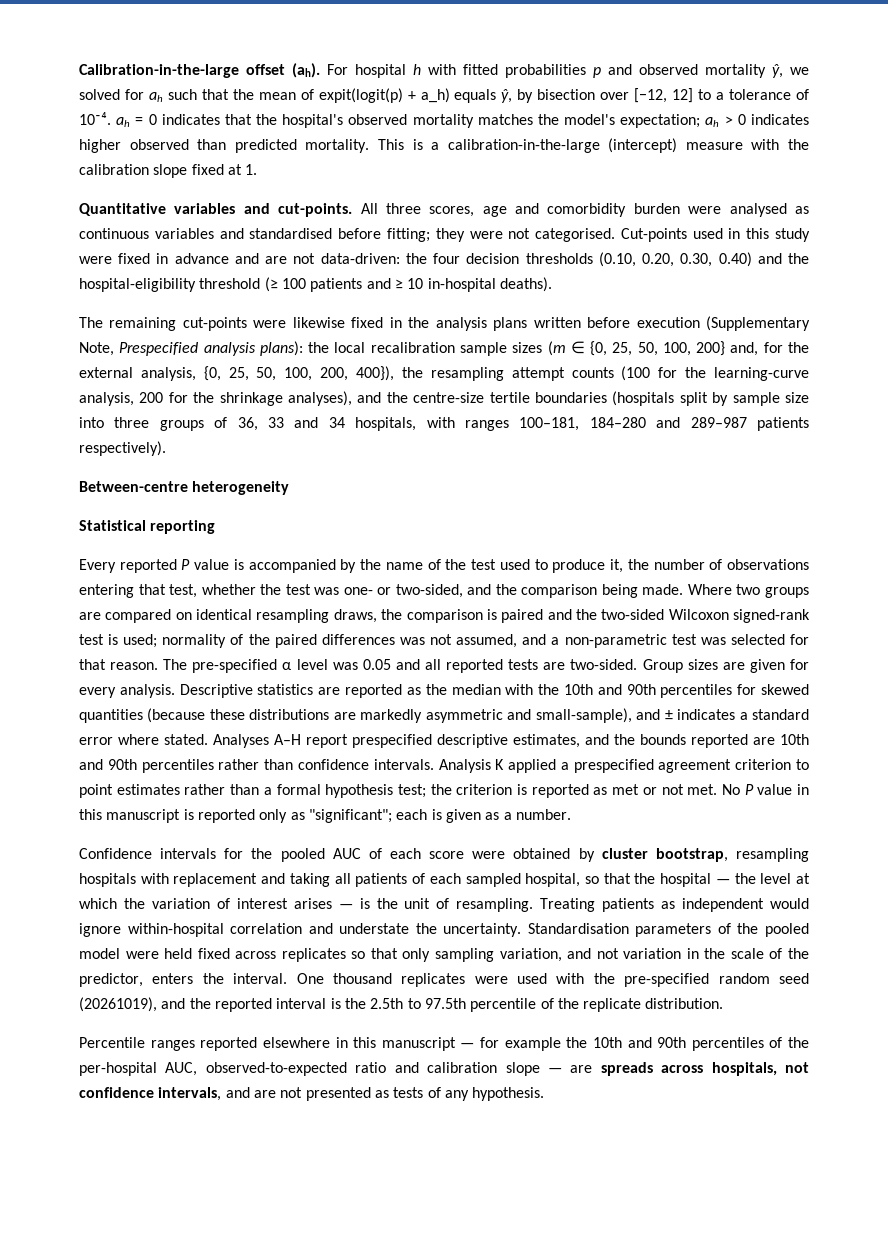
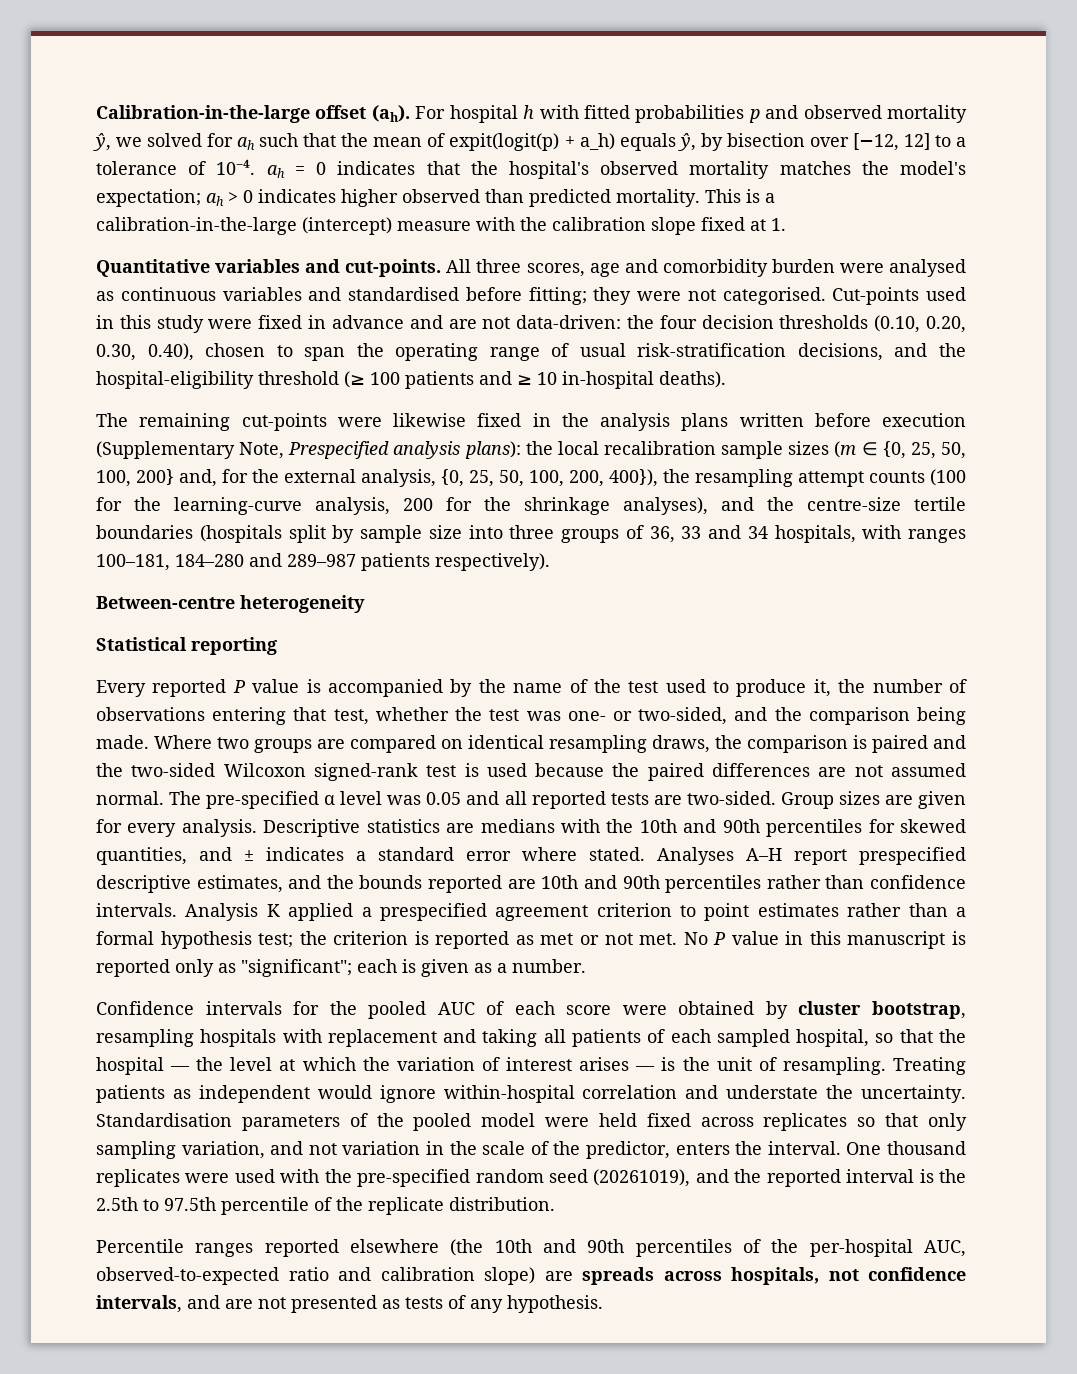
[718,252,752,267] 0.40) -> [147,343,883,361] 0.40), chosen to span the operating range of usual risk-stratification decisions,
[123,634,810,648] [79,659,159,670] used; normality of the paired differences was not assumed, and a non-parametric test was selected for that reason. -> [486,763,966,781] [96,791,164,805] used because the paired differences are not assumed normal.
[345,684,501,698] reported as the median -> [480,819,555,833] medians
[79,708,632,723] quantities (because these distributions are markedly asymmetric and small-sample), -> [96,847,187,865] quantities,
[335,1037,588,1051] in this manuscript — for example the -> [450,1239,484,1256] (the
[505,1062,562,1076] slope — -> [484,1267,535,1285] slope)

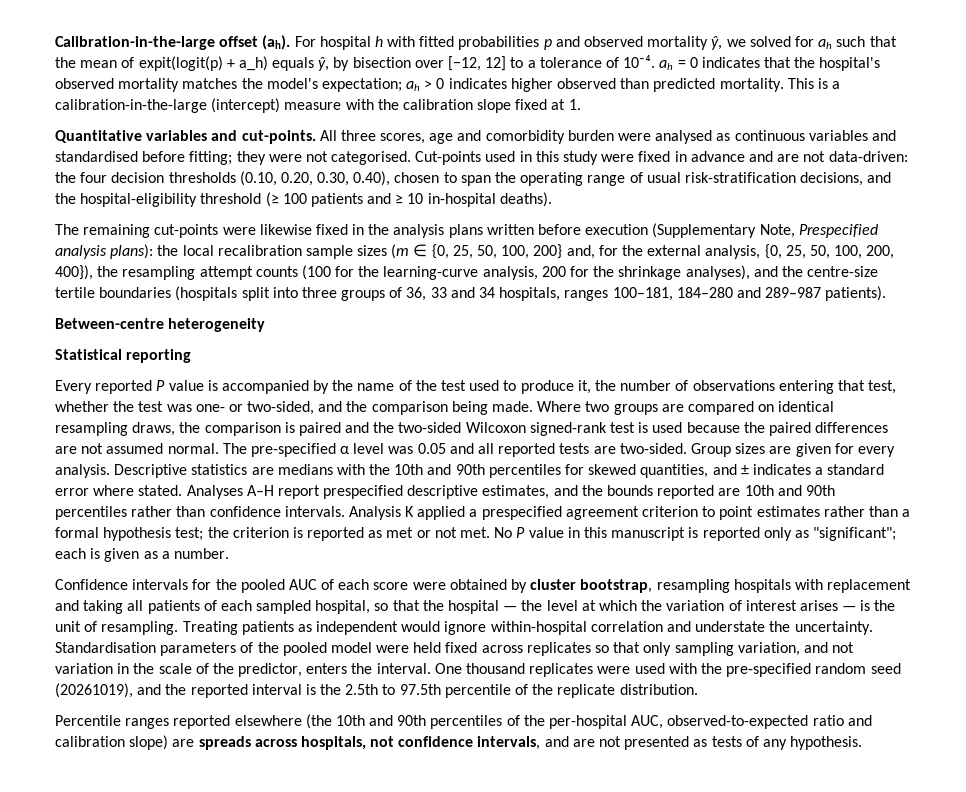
[332,525,462,543] by sample size -> (270, 294) none
[862,525,902,539] with -> (561, 294) none
[361,553,550,571] patients respectively). -> [825,286,887,301] patients).

